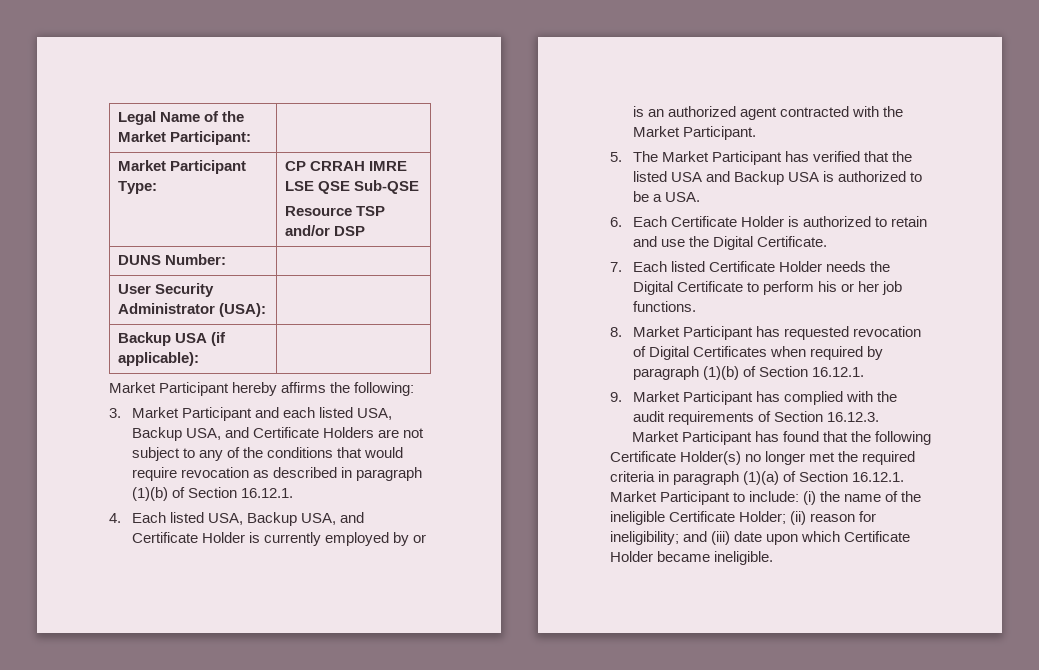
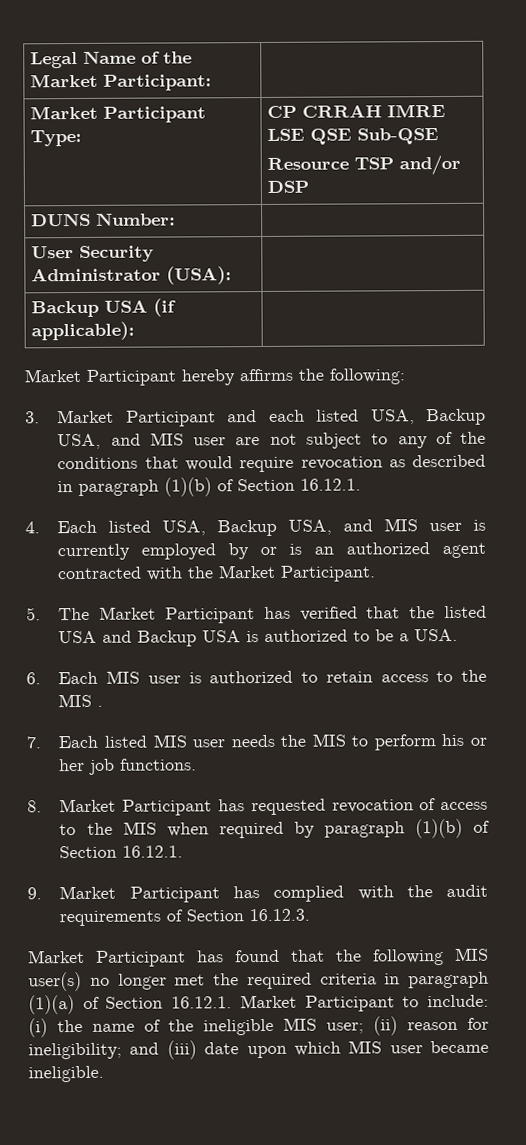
[253,427,375,438] Certificate Holders -> [149,432,227,446] MIS user
[131,532,245,543] Certificate Holder -> [384,518,463,532] MIS user
[670,216,785,227] Certificate Holder -> [106,670,181,684] MIS user
[632,236,828,250] [610,261,891,272] [632,281,743,295] and use the Digital Certificate. // 7. Each listed Certificate Holder needs the Digital Certificate -> [380,669,487,683] [58,693,104,708] [26,733,346,749] access to the MIS . // 7. Each listed MIS user needs the MIS
[648,346,768,360] Digital Certificates -> [439,801,488,811] [59,821,157,836] access to the MIS
[610,451,742,465] Certificate Holder(s) -> [455,947,489,961] [28,971,82,992] MIS user(s)
[669,511,787,524] Certificate Holder; -> [283,1017,364,1034] MIS user;
[844,531,911,542] [610,551,653,562] Certificate Holder -> [348,1040,423,1054] MIS user

